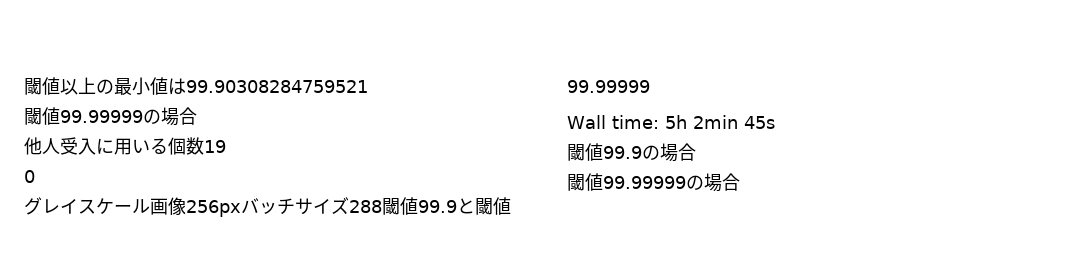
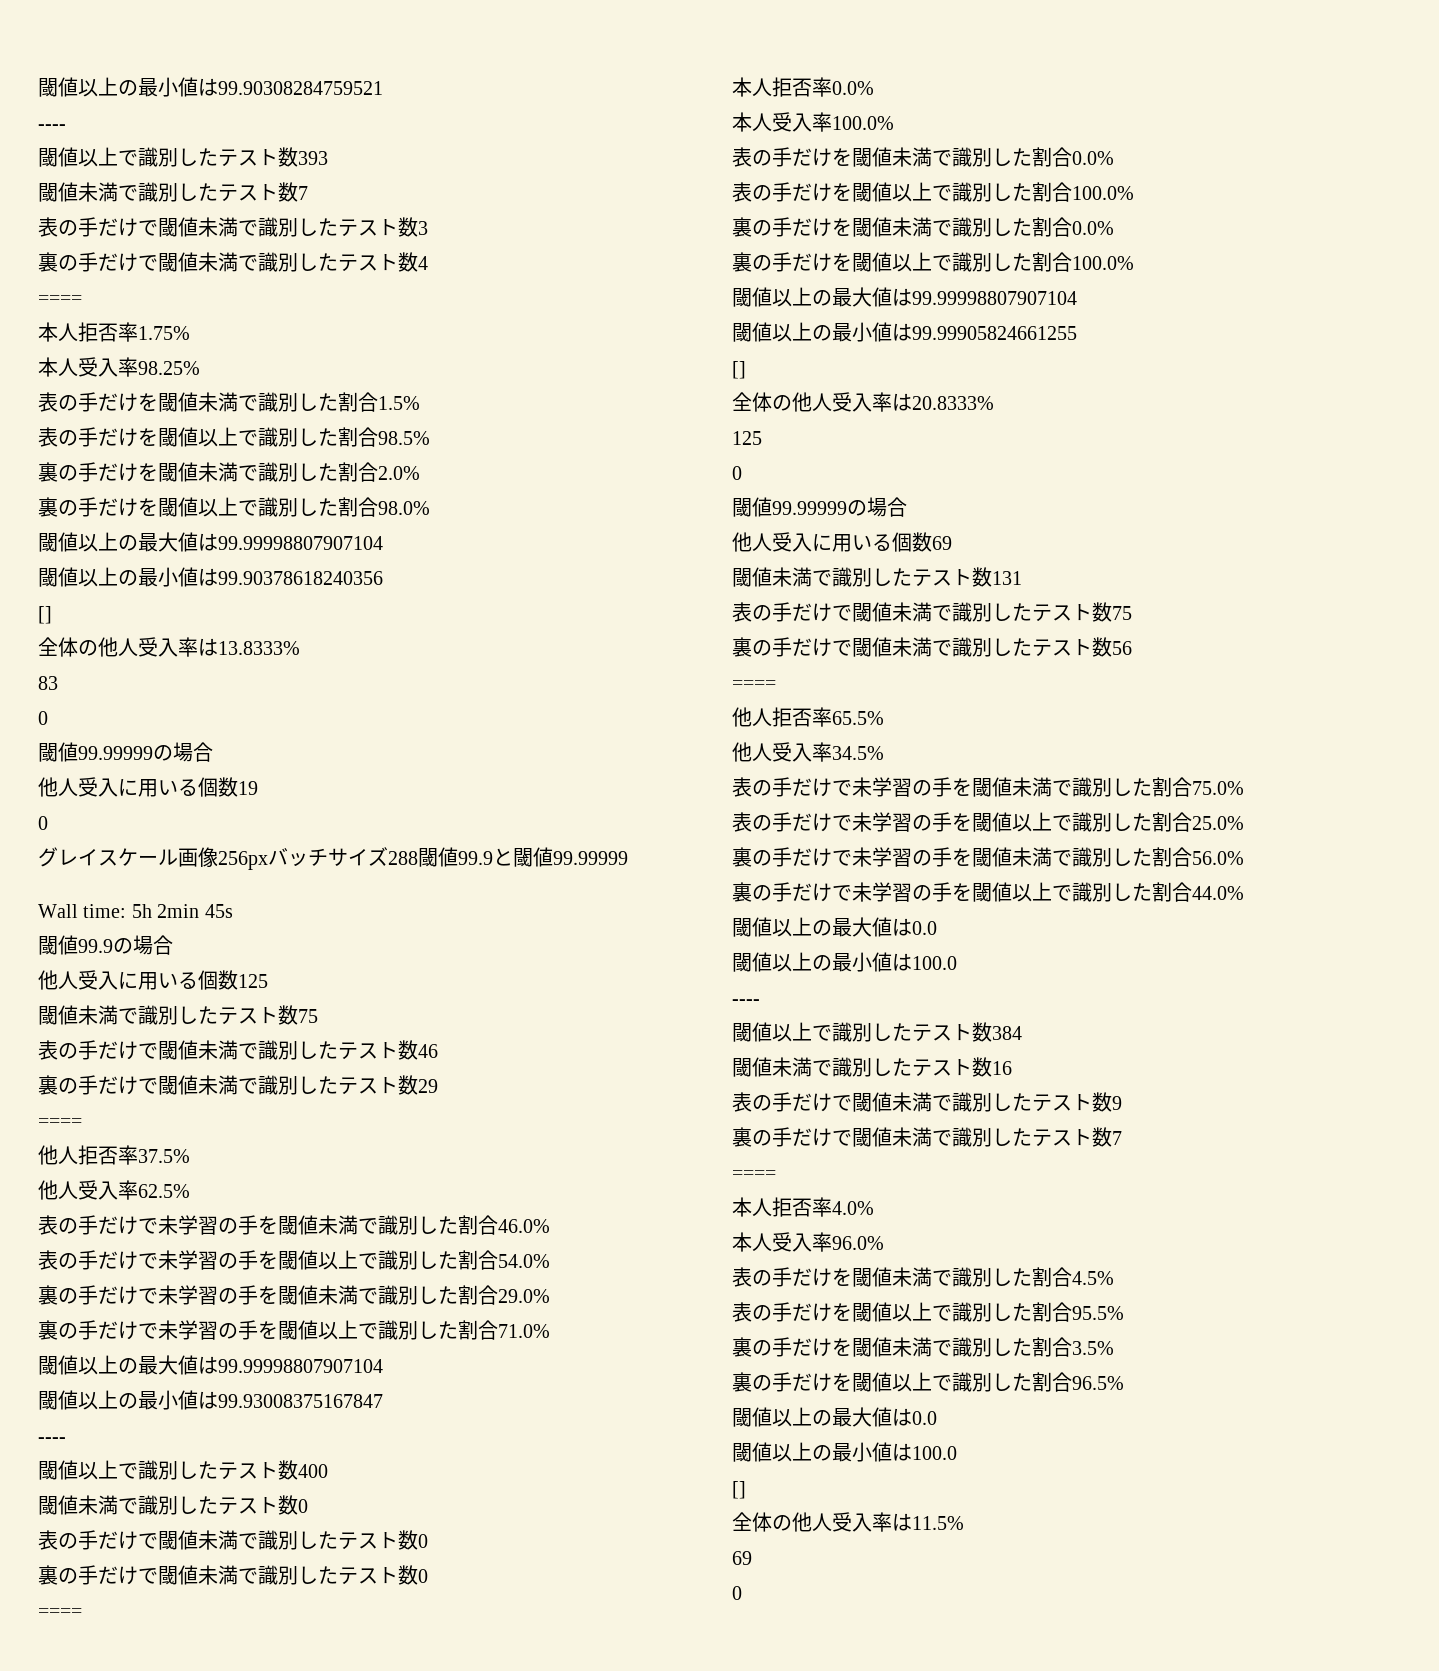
(368, 86) none -> [38,124,66,130] [38,147,328,167] [38,182,308,202] [38,217,428,237] [38,252,428,272] [38,295,82,305] [38,322,190,342] [38,357,200,377] [38,392,420,412] [38,427,430,447] [38,462,420,482] [38,497,430,517] [38,532,383,552] [38,567,383,587] [38,606,52,624] [38,637,300,657] [38,676,58,690] [38,711,48,725] // ---- // 閾値以上で識別したテスト数393 // 閾値未満で識別したテスト数7 // 表の手だけで閾値未満で識別したテスト数3 // 裏の手だけで閾値未満で識別したテスト数4 // ==== // 本人拒否率1.75% // 本人受入率98.25% // 表の手だけを閾値未満で識別した割合1.5% // 表の手だけを閾値以上で識別した割合98.5% // 裏の手だけを閾値未満で識別した割合2.0% // 裏の手だけを閾値以上で識別した割合98.0% // 閾値以上の最大値は99.99998807907104 // 閾値以上の最小値は99.90378618240356 // [] // 全体の他人受入率は13.8333% // 83 // 0
[567,173,740,192] 閾値99.99999の場合 -> [38,970,268,990] [38,1005,318,1025] [38,1040,438,1060] [38,1075,438,1095] [38,1118,82,1128] [38,1145,190,1165] [38,1180,190,1200] [38,1215,550,1235] [38,1250,550,1270] [38,1285,550,1305] [38,1320,550,1340] [38,1355,383,1375] [38,1390,383,1410] [38,1437,66,1443] [38,1460,328,1480] [38,1495,308,1515] [38,1530,428,1550] [38,1565,428,1585] [38,1608,82,1618] [732,77,874,97] [732,112,894,132] [732,147,1114,167] [732,182,1134,202] [732,217,1114,237] [732,252,1134,272] [732,287,1077,307] [732,322,1077,342] [732,361,746,379] [732,392,994,412] [732,431,762,445] [732,466,742,480] [732,497,907,517] [732,532,952,552] [732,567,1022,587] [732,602,1132,622] [732,637,1132,657] [732,680,776,690] [732,707,884,727] [732,742,884,762] [732,777,1244,797] [732,812,1244,832] [732,847,1244,867] [732,882,1244,902] [732,917,937,937] [732,952,957,972] [732,999,760,1005] [732,1022,1022,1042] [732,1057,1012,1077] [732,1092,1122,1112] [732,1127,1122,1147] [732,1170,776,1180] [732,1197,874,1217] [732,1232,884,1252] [732,1267,1114,1287] [732,1302,1124,1322] [732,1337,1114,1357] [732,1372,1124,1392] [732,1407,937,1427] [732,1442,957,1462] [732,1481,746,1499] [732,1512,964,1532] [732,1551,752,1565] [732,1586,742,1600] 他人受入に用いる個数125 // 閾値未満で識別したテスト数75 // 表の手だけで閾値未満で識別したテスト数46 // 裏の手だけで閾値未満で識別したテスト数29 // ==== // 他人拒否率37.5% // 他人受入率62.5% // 表の手だけで未学習の手を閾値未満で識別した割合46.0% // 表の手だけで未学習の手を閾値以上で識別した割合54.0% // 裏の手だけで未学習の手を閾値未満で識別した割合29.0% // 裏の手だけで未学習の手を閾値以上で識別した割合71.0% // 閾値以上の最大値は99.99998807907104 // 閾値以上の最小値は99.93008375167847 // ---- // 閾値以上で識別したテスト数400 // 閾値未満で識別したテスト数0 // 表の手だけで閾値未満で識別したテスト数0 // 裏の手だけで閾値未満で識別したテスト数0 // ==== // 本人拒否率0.0% // 本人受入率100.0% // 表の手だけを閾値未満で識別した割合0.0% // 表の手だけを閾値以上で識別した割合100.0% // 裏の手だけを閾値未満で識別した割合0.0% // 裏の手だけを閾値以上で識別した割合100.0% // 閾値以上の最大値は99.99998807907104 // 閾値以上の最小値は99.99905824661255 // [] // 全体の他人受入率は20.8333% // 125 // 0 // 閾値99.99999の場合 // 他人受入に用いる個数69 // 閾値未満で識別したテスト数131 // 表の手だけで閾値未満で識別したテスト数75 // 裏の手だけで閾値未満で識別したテスト数56 // ==== // 他人拒否率65.5% // 他人受入率34.5% // 表の手だけで未学習の手を閾値未満で識別した割合75.0% // 表の手だけで未学習の手を閾値以上で識別した割合25.0% // 裏の手だけで未学習の手を閾値未満で識別した割合56.0% // 裏の手だけで未学習の手を閾値以上で識別した割合44.0% // 閾値以上の最大値は0.0 // 閾値以上の最小値は100.0 // ---- // 閾値以上で識別したテスト数384 // 閾値未満で識別したテスト数16 // 表の手だけで閾値未満で識別したテスト数9 // 裏の手だけで閾値未満で識別したテスト数7 // ==== // 本人拒否率4.0% // 本人受入率96.0% // 表の手だけを閾値未満で識別した割合4.5% // 表の手だけを閾値以上で識別した割合95.5% // 裏の手だけを閾値未満で識別した割合3.5% // 裏の手だけを閾値以上で識別した割合96.5% // 閾値以上の最大値は0.0 // 閾値以上の最小値は100.0 // [] // 全体の他人受入率は11.5% // 69 // 0

